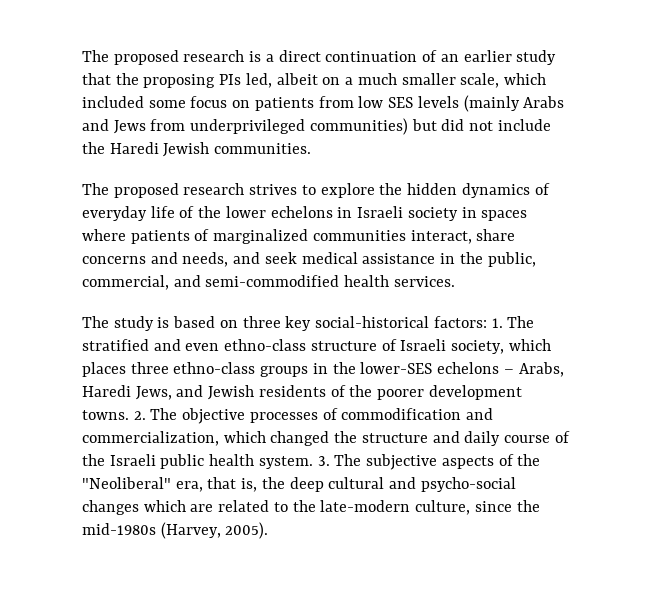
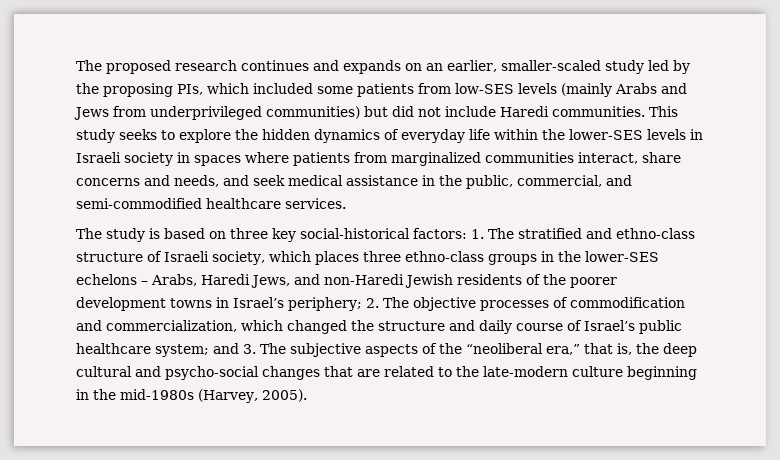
[82,50,557,65] [82,73,546,88] [82,96,414,111] The proposed research is a direct continuation of an earlier study that the proposing PIs led, albeit on a much smaller scale, which included some focus on patients from low SES -> [76,60,690,74] [76,83,514,97] The proposed research continues and expands on an earlier, smaller-scaled study led by the proposing PIs, which included some patients from low-SES
[82,142,312,157] [82,183,298,198] the Haredi Jewish communities. // The proposed research strives -> [500,106,678,117] [76,129,157,143] Haredi communities. This study seeks
[179,206,333,218] of the lower echelons -> [494,129,686,140] within the lower-SES levels
[194,229,210,241] of -> [354,152,387,163] from
[344,275,390,287] health -> [206,198,281,209] healthcare
[185,343,220,351] even -> (612, 233) none
(204, 391) none -> [324,274,404,285] non-Haredi
[82,410,129,420] towns. -> [170,297,362,311] towns in Israel’s periphery;
[82,454,313,469] the Israeli public health system. -> [584,320,682,334] [76,343,239,357] Israel’s public healthcare system; and
[82,477,203,492] "Neoliberal" era, -> [466,343,580,355] “neoliberal era,”
[143,500,186,512] which -> [324,366,353,377] that
[415,500,512,515] culture, since -> [572,366,697,380] [76,389,89,400] culture beginning in

